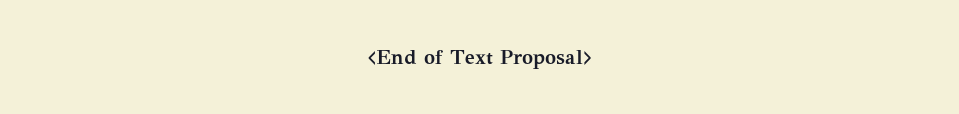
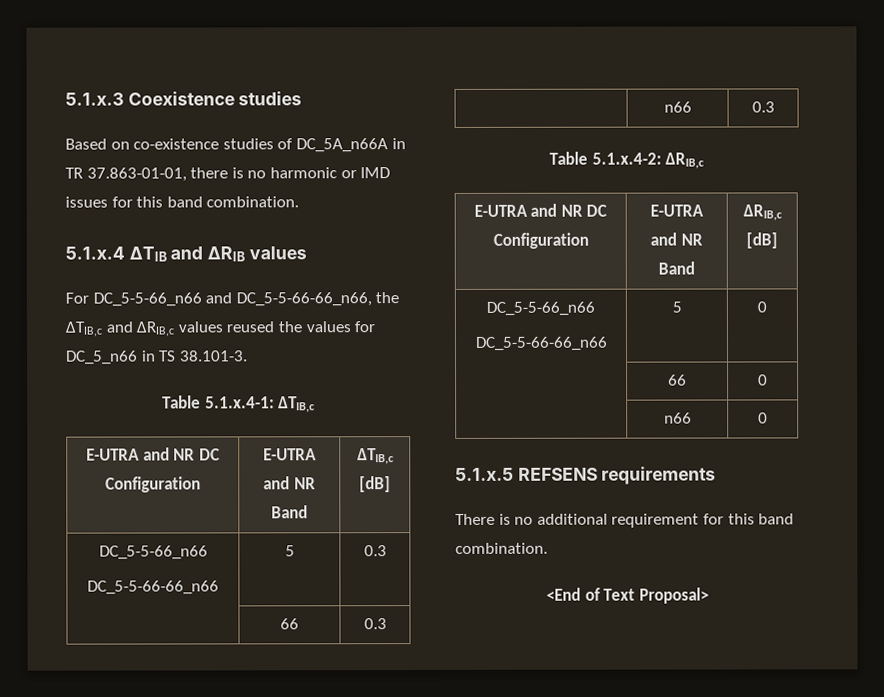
(366, 57) none -> [65,91,303,106] [65,138,406,153] [65,167,391,182] [65,196,300,208] [65,246,307,262] [65,292,400,307] [65,321,376,337] [66,350,248,365] [161,395,316,413] [86,447,220,461] [105,476,201,493] [263,448,317,461] [263,476,316,490] [271,505,308,519] [356,448,394,465] [359,476,391,493] [98,545,208,560] [87,580,219,595] [284,545,295,557] [363,545,387,557] [280,618,299,630] [363,618,387,630] [663,101,692,113] [751,101,775,113] [548,151,705,169] [473,203,608,217] [492,232,589,249] [650,204,704,217] [650,232,703,246] [658,261,695,275] [742,204,782,221] [746,232,778,249] [486,301,595,316] [474,336,608,351] [671,301,682,313] [757,301,767,313] [668,374,687,386] [758,374,768,386] [663,412,692,424] [758,412,768,424] [455,466,717,485] [455,513,795,528] [455,542,548,554] 5.1.x.3 Coexistence studies // Based on co-existence studies of DC_5A_n66A in TR 37.863-01-01, there is no harmonic or IMD issues for this band combination. // 5.1.x.4 ∆TIB and ∆RIB values // For DC_5-5-66_n66 and DC_5-5-66-66_n66, the ΔTIB,c and ΔRIB,c values reused the values for DC_5_n66 in TS 38.101-3. // Table 5.1.x.4-1: ΔTIB,c // E-UTRA and NR DC Configuration | E-UTRA and NR Band | ΔTIB,c [dB] // DC_5-5-66_n66 // DC_5-5-66-66_n66 | 5 | 0.3 // | 66 | 0.3 // | n66 | 0.3 // Table 5.1.x.4-2: ΔRIB,c // E-UTRA and NR DC Configuration | E-UTRA and NR Band | ΔRIB,c [dB] // DC_5-5-66_n66 // DC_5-5-66-66_n66 | 5 | 0 // | 66 | 0 // | n66 | 0 // 5.1.x.5 REFSENS requirements // There is no additional requirement for this band combination. //

